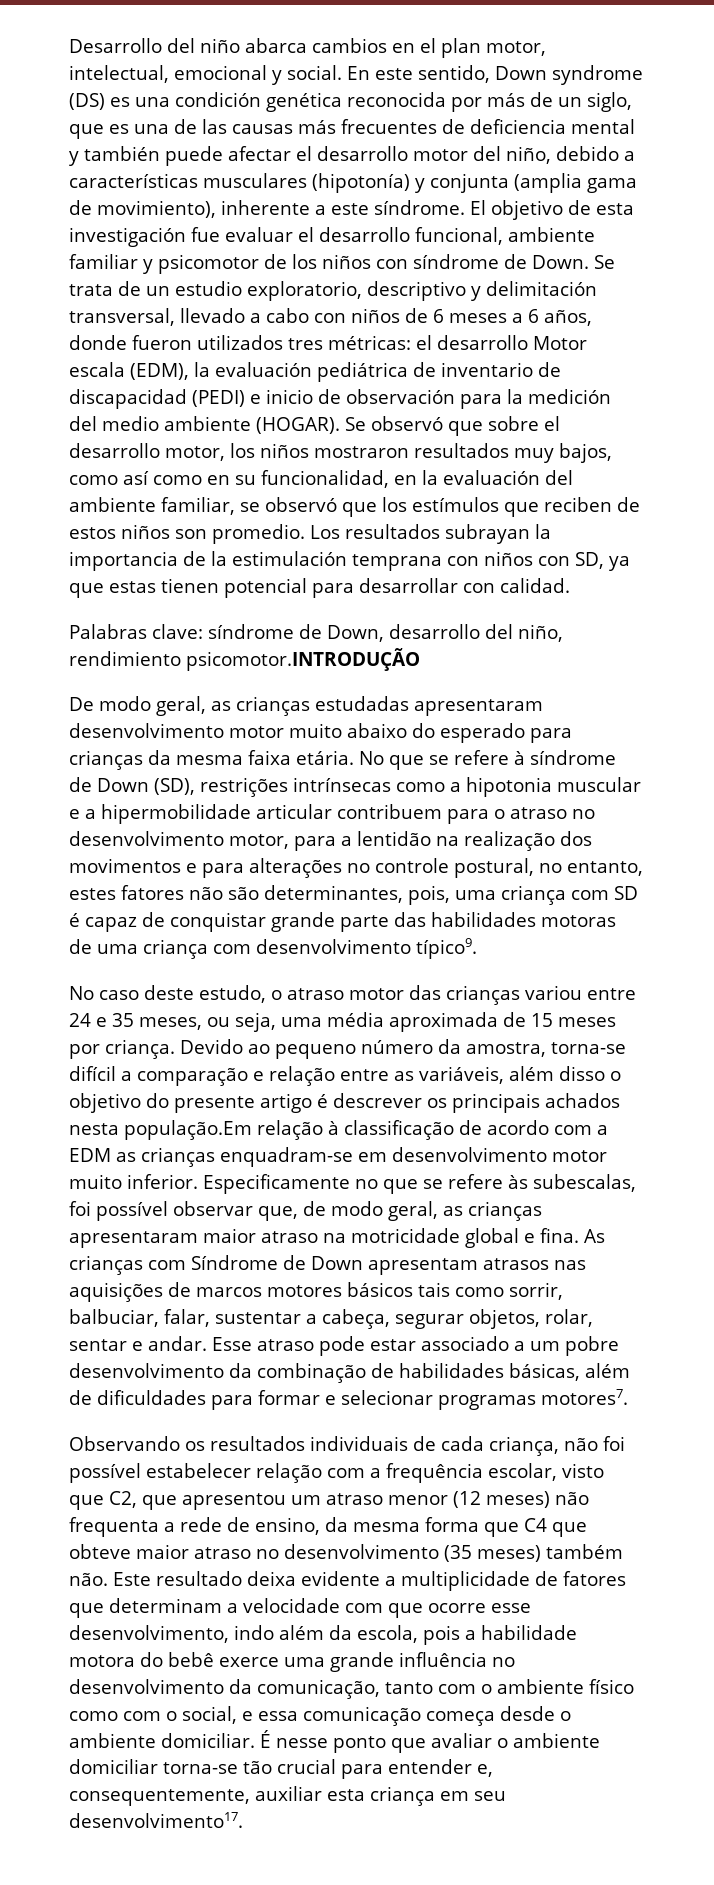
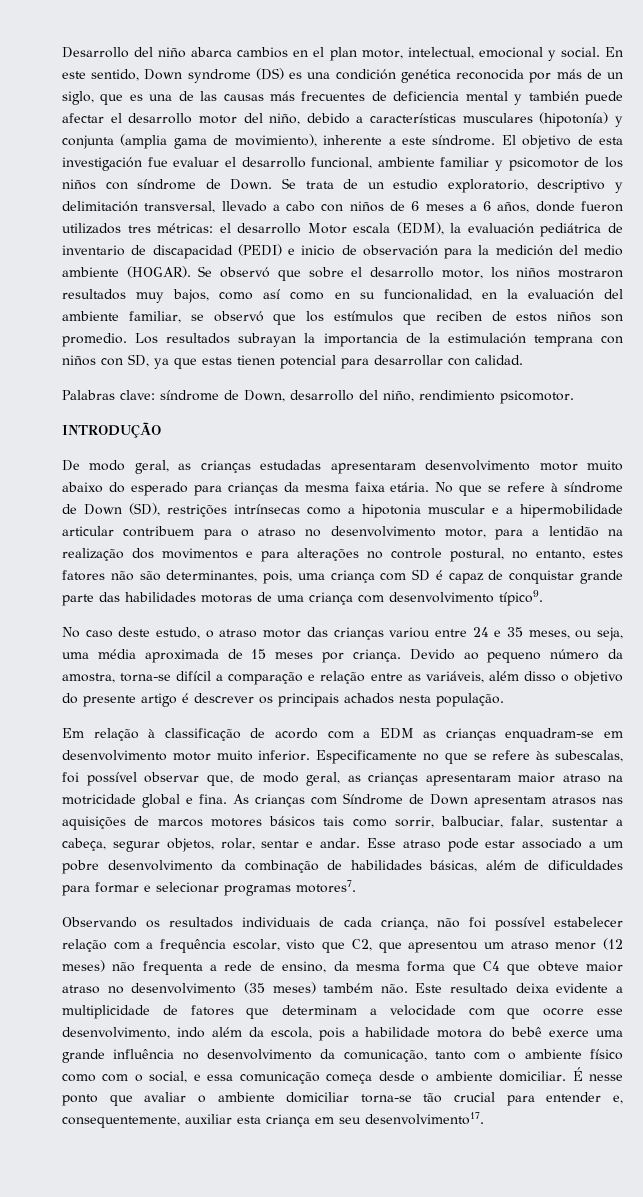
[186,648,420,671] psicomotor.INTRODUÇÃO -> [500,390,574,404] [62,422,161,438] psicomotor. // INTRODUÇÃO
[124,1120,252,1140] população.Em -> [436,693,504,707] [62,728,84,738] população. // Em

